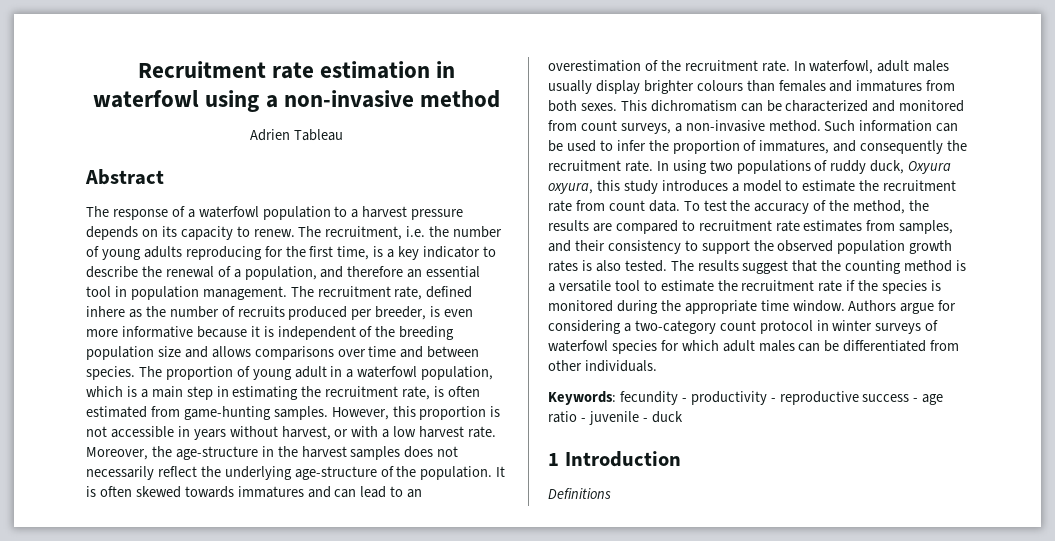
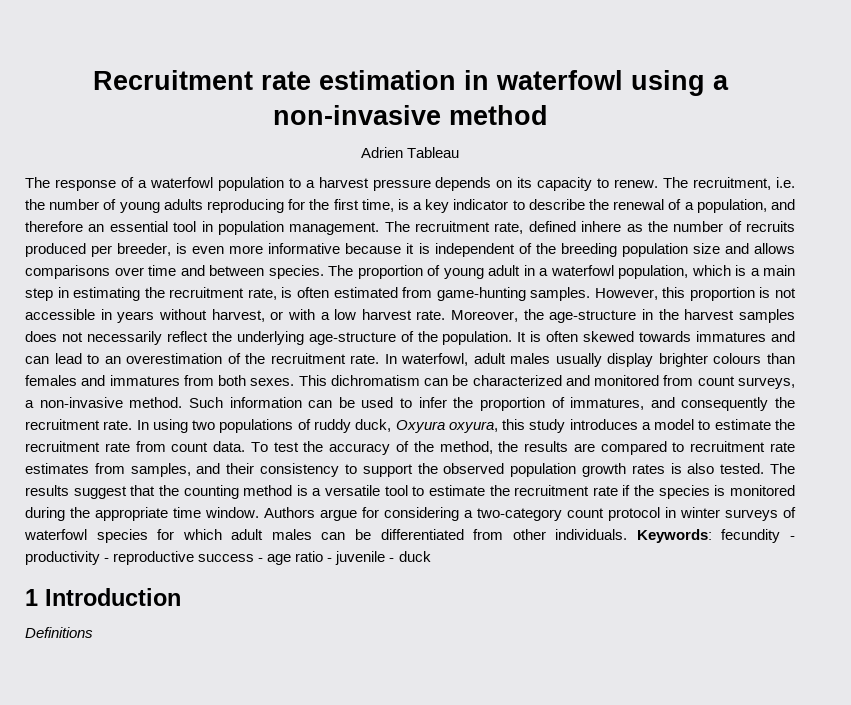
[85,169,164,185] // Abstract -> (460, 152) none
(657, 366) // -> (628, 534) none

